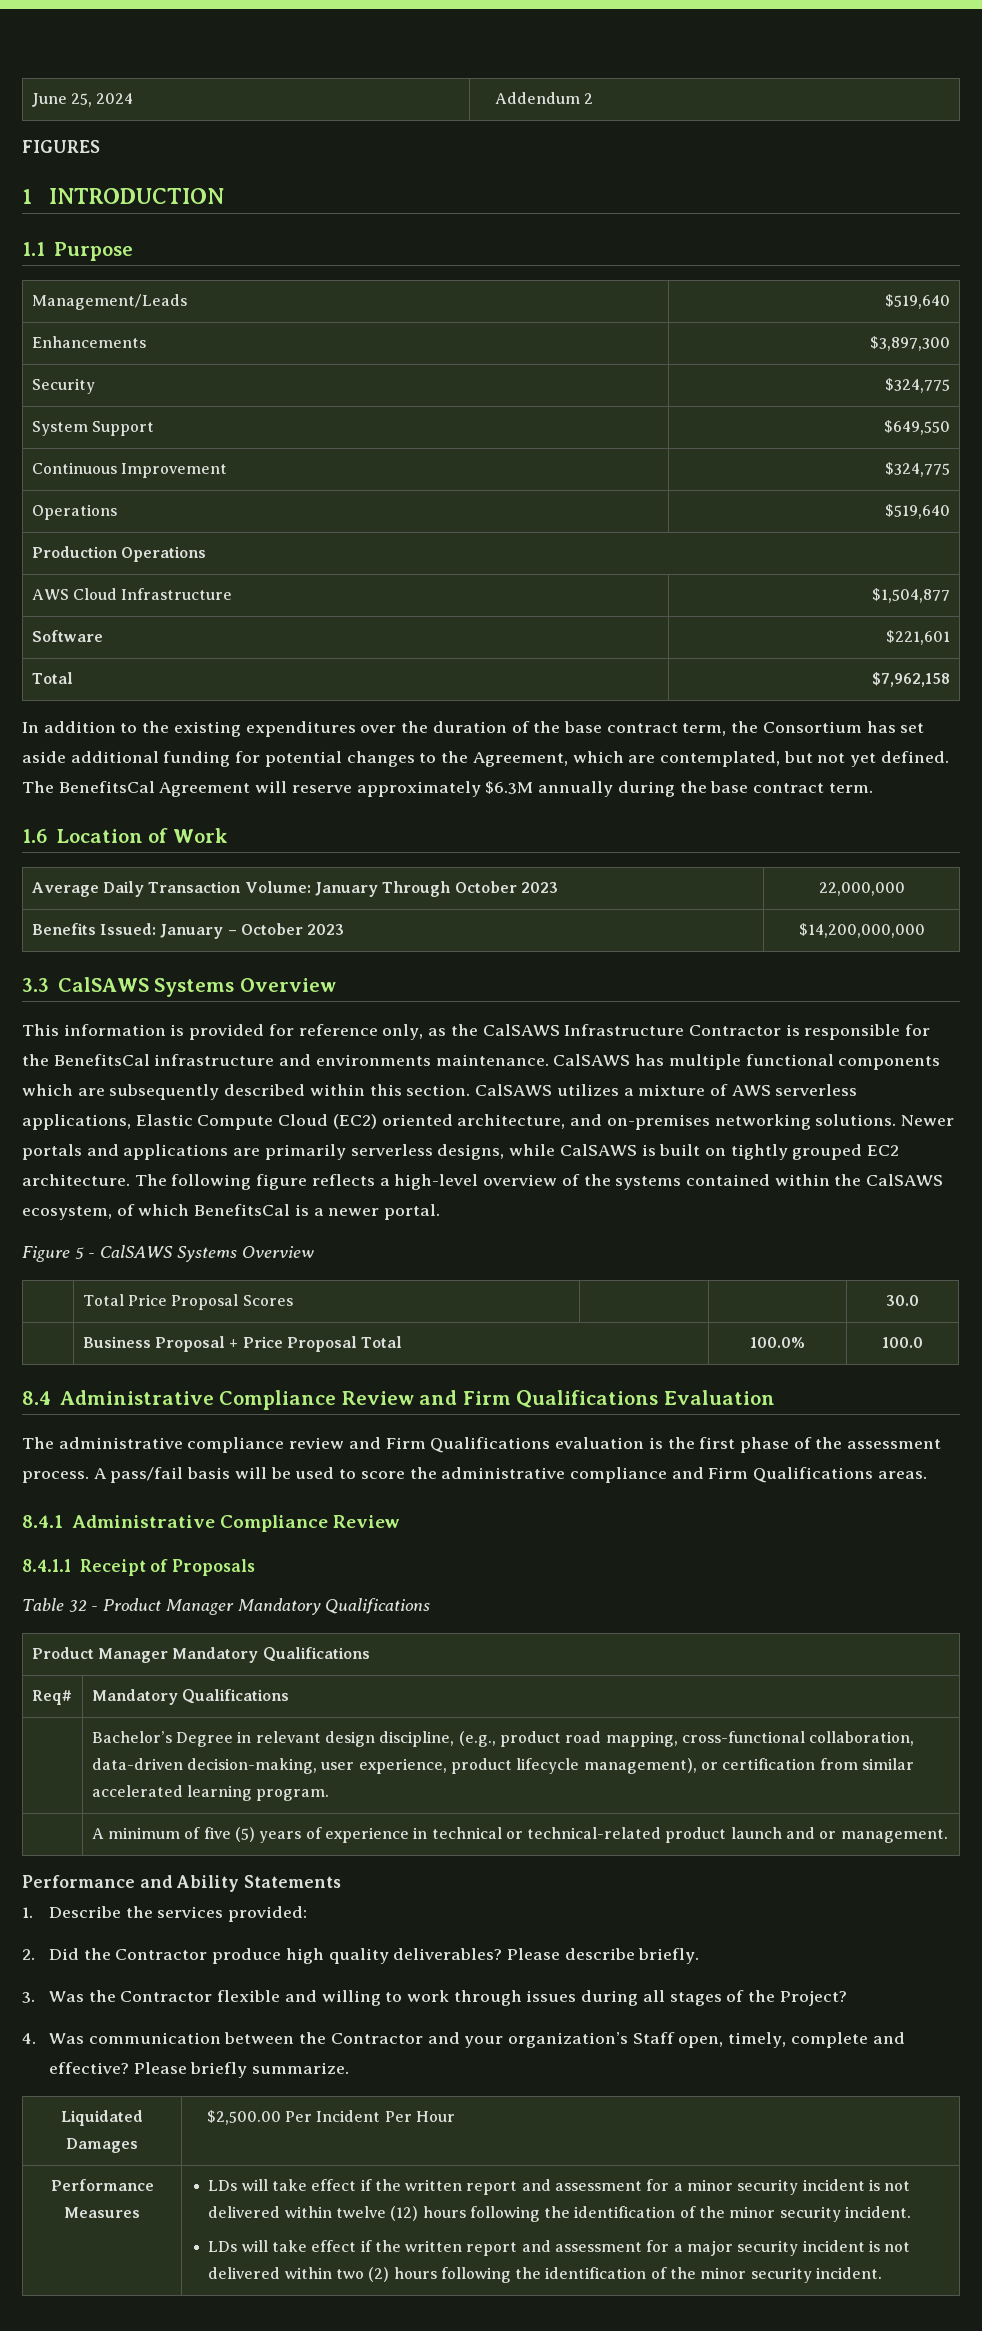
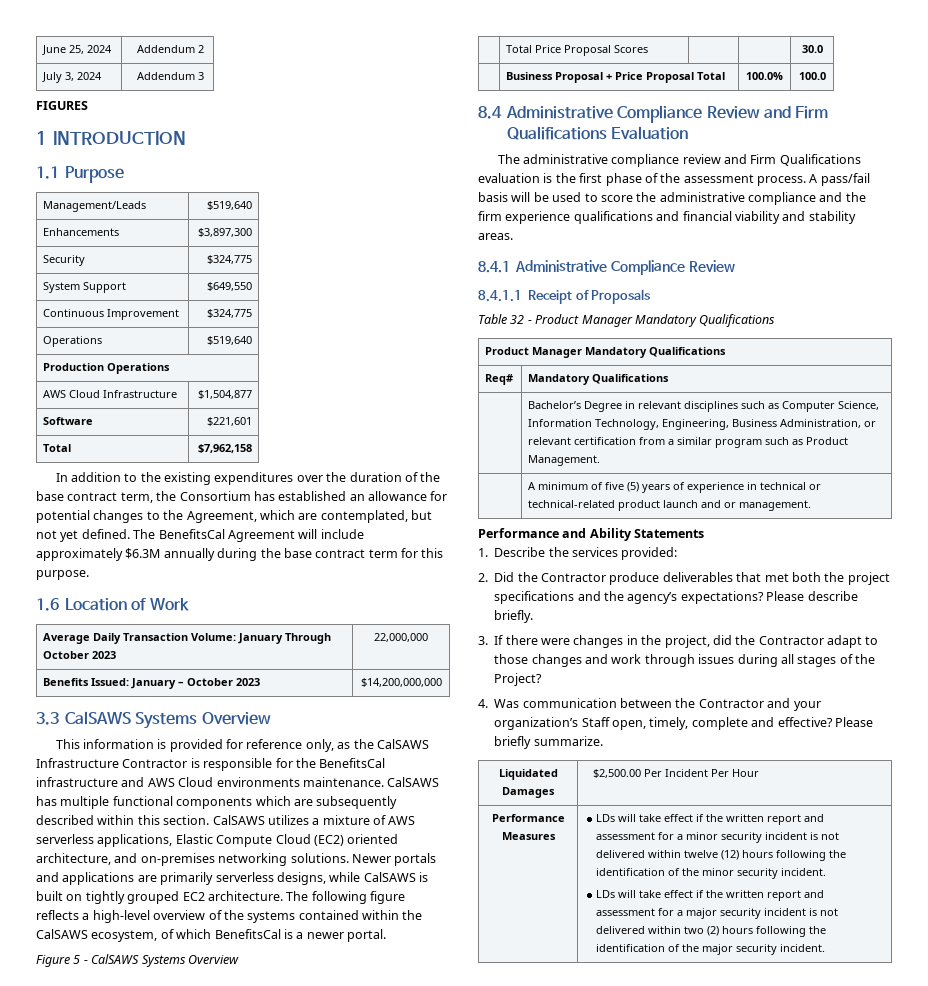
(594, 98) none -> [42,72,103,83] [136,72,204,80] // July 3, 2024 | Addendum 3
[900,723,925,733] [22,751,231,767] set aside additional funding -> [278,491,427,501] established an allowance
[291,785,352,793] reserve -> [320,529,364,539] include
[828,783,873,793] term. -> [368,548,444,558] [36,570,89,580] term for this purpose.
(312, 1060) none -> [147,777,214,787] AWS Cloud
[708,1467,874,1483] Firm Qualifications -> [845,192,866,202] [478,211,856,224] the firm experience qualifications and financial viability and stability
[324,1731,915,1747] [91,1758,914,1774] [91,1785,330,1801] design discipline, (e.g., product road mapping, cross-functional collaboration, data-driven decision-making, user experience, product lifecycle management), or certification from similar accelerated learning program. -> [684,401,880,412] [528,419,877,430] [528,437,849,448] [528,455,601,466] disciplines such as Computer Science, Information Technology, Engineering, Business Administration, or relevant certification from a similar program such as Product Management.
[285,1948,700,1964] [22,1990,403,2006] high quality deliverables? Please describe briefly. // 3. Was the Contractor flexible and willing to -> [662,572,890,585] [494,591,858,604] [494,610,534,623] [478,635,879,648] [494,654,608,667] deliverables that met both the project specifications and the agency’s expectations? Please describe briefly. // 3. If there were changes in the project, did the Contractor adapt to those changes and
[700,2267,747,2279] minor -> [702,944,734,955] major

